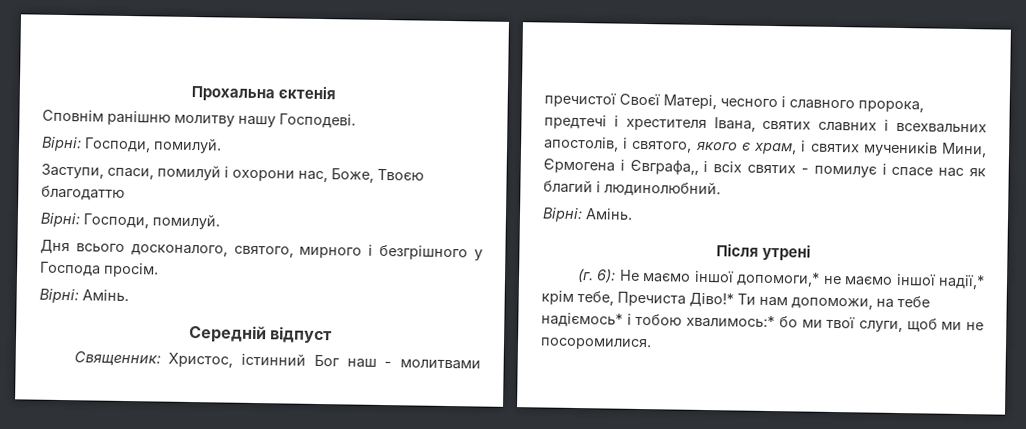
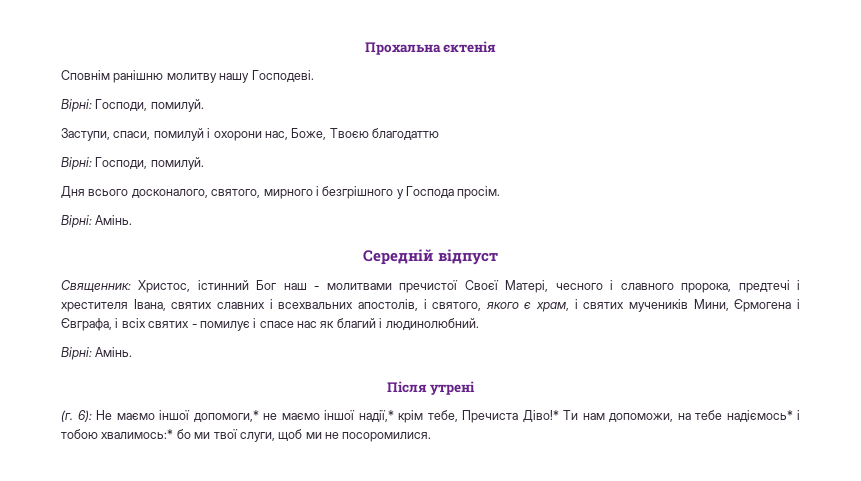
[629,159,699,175] Євграфа,, -> [61,318,112,331] Євграфа,

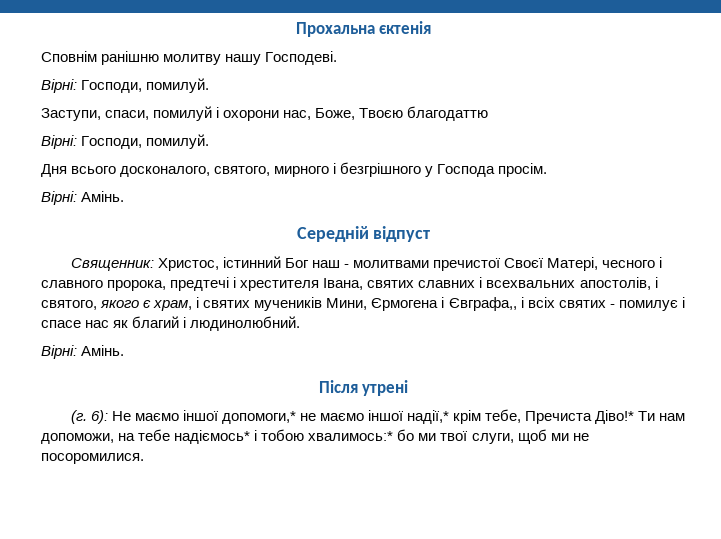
[61,318,112,331] Євграфа, -> [448,297,517,311] Євграфа,,

